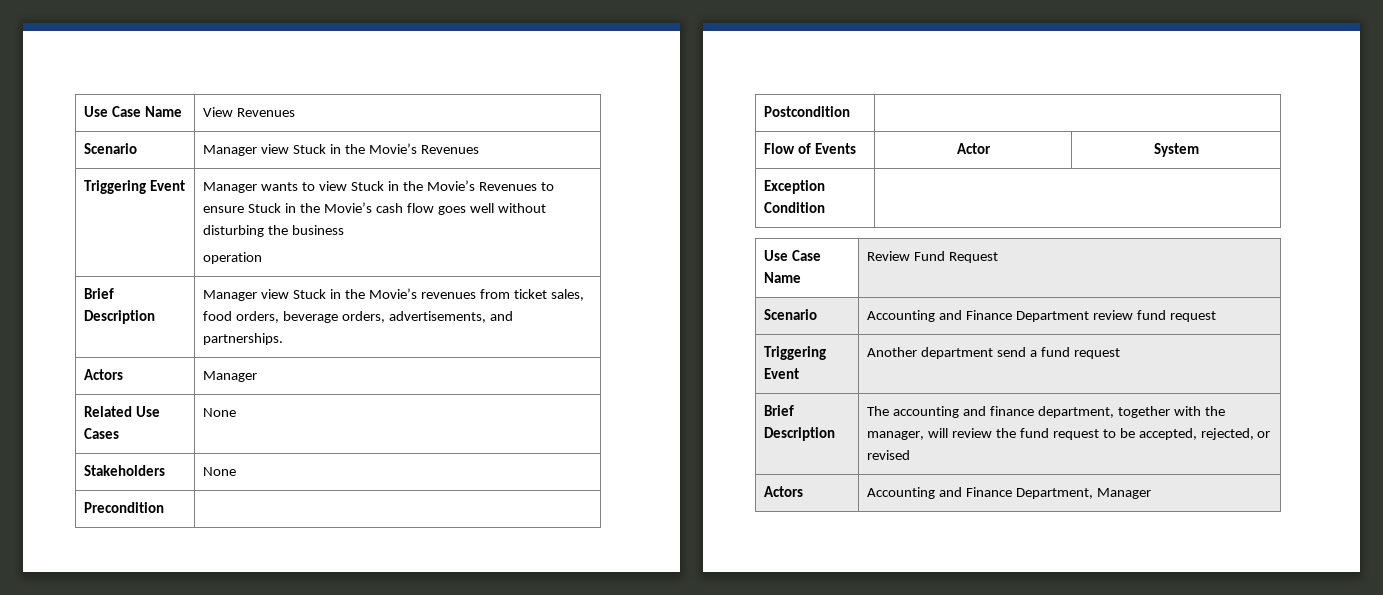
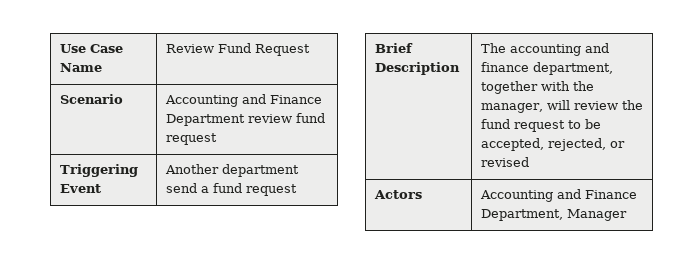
[84,106,183,117] [203,107,296,117] [84,143,138,154] [203,143,479,156] [84,180,186,194] [203,180,554,193] [203,202,546,215] [203,225,345,237] [203,252,263,264] [84,288,115,299] [84,310,156,324] [203,288,584,301] [203,311,513,323] [203,333,284,345] [84,369,124,380] [203,371,258,382] [84,406,161,417] [84,428,120,439] [203,408,237,417] [84,465,166,476] [203,467,237,476] [84,502,165,513] [764,106,851,117] [764,143,857,154] [956,143,991,154] [1153,143,1199,157] [764,180,826,194] [764,202,826,213] [764,250,822,261] [764,272,802,283] Use Case Name | View Revenues // Scenario | Manager view Stuck in the Movie’s Revenues // Triggering Event | Manager wants to view Stuck in the Movie’s Revenues to ensure Stuck in the Movie’s cash flow goes well without disturbing the business // operation // Brief Description | Manager view Stuck in the Movie’s revenues from ticket sales, food orders, beverage orders, advertisements, and partnerships. // Actors | Manager // Related Use Cases | None // Stakeholders | None // Precondition | // Postcondition | // Flow of Events | Actor | System // Exception Condition | // Use Case Name -> [59,44,123,53] [59,63,102,72] Use Case Name

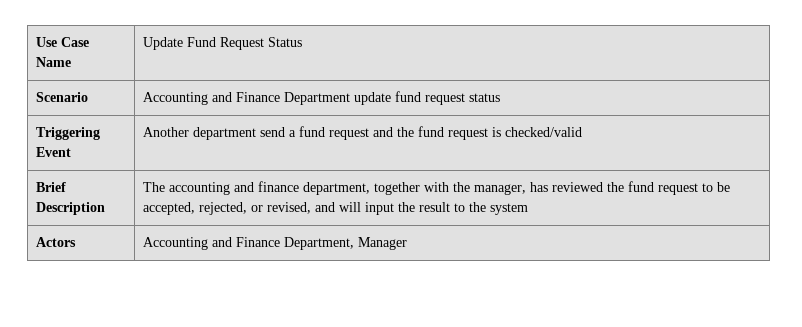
[165,44,214,53] Review -> [143,37,184,50] Update
(310, 50) none -> [268,37,303,47] Status
[247,113,325,123] [165,133,217,145] review fund request -> [354,91,501,105] update fund request status
(297, 190) none -> [373,126,583,140] and the fund request is checked/valid
[546,100,618,110] will review -> [530,182,604,192] has reviewed
[480,157,529,167] revised -> [267,202,529,215] revised, and will input the result to the system

